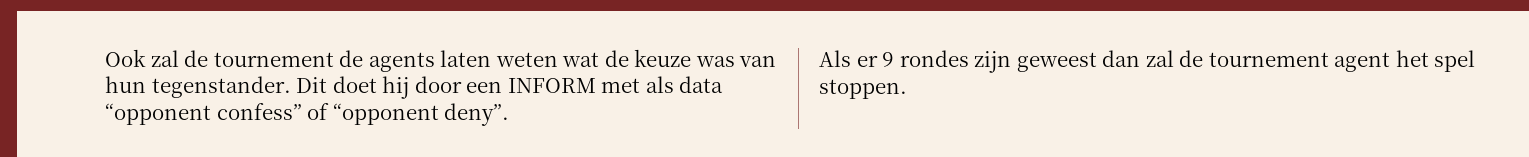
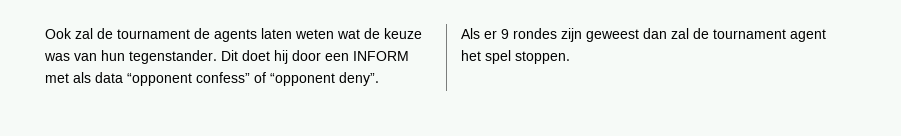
[213,52,334,67] tournement -> [117,29,190,39] tournament
[1208,52,1329,67] tournement -> [713,29,786,39] tournament

